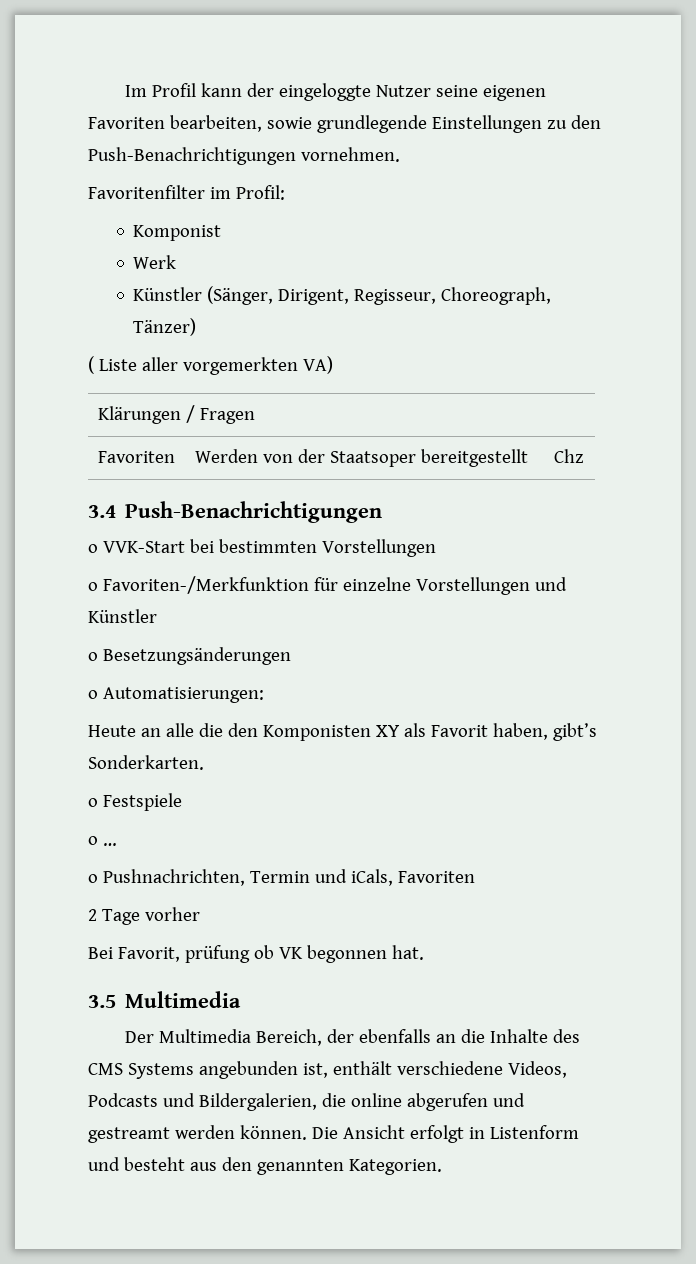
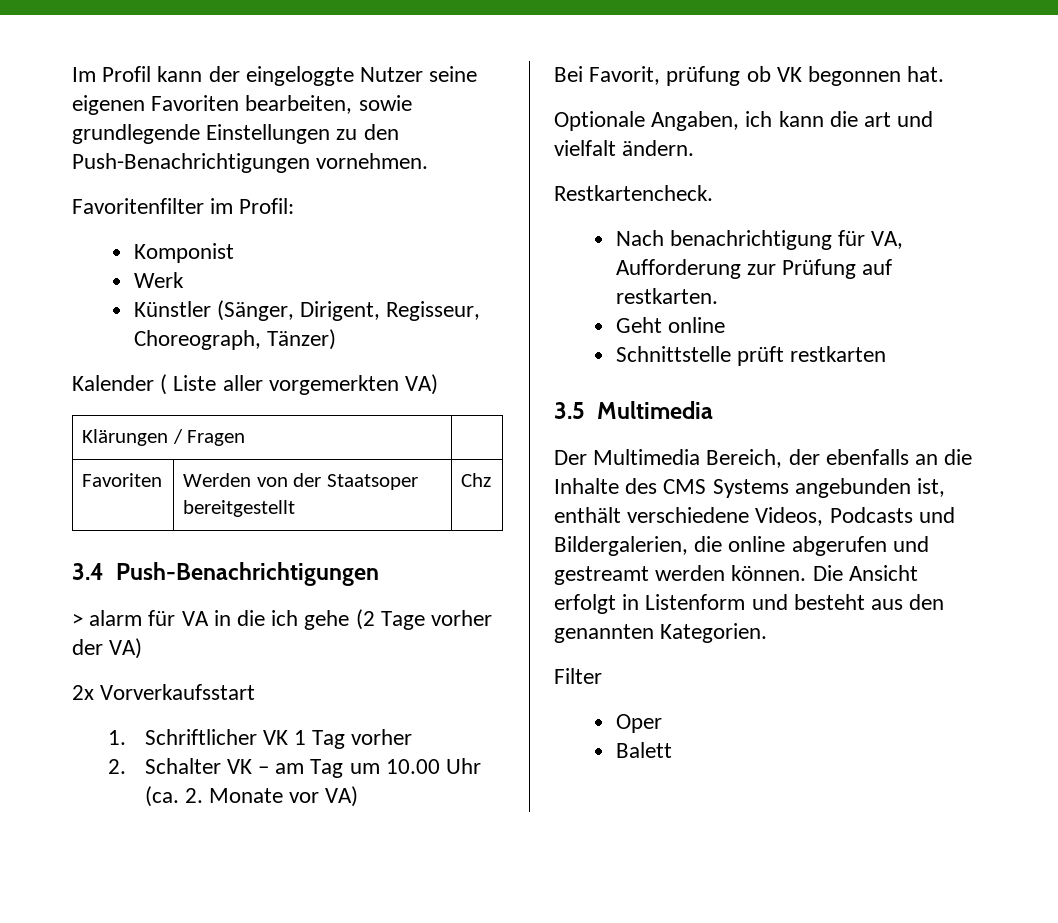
(197, 327) none -> [72,375,154,391] Kalender
[88,539,436,557] [88,576,567,595] [88,609,157,623] [88,647,291,665] [88,687,264,703] [88,723,597,741] [88,755,204,770] [88,793,182,811] [88,836,117,846] [88,869,475,886] [88,907,200,925] o VVK-Start bei bestimmten Vorstellungen // o Favoriten-/Merkfunktion für einzelne Vorstellungen und Künstler // o Besetzungsänderungen // o Automatisierungen: // Heute an alle die den Komponisten XY als Favorit haben, gibt’s Sonderkarten. // o Festspiele // o … // o Pushnachrichten, Termin und iCals, Favoriten // 2 Tage vorher -> [72,609,493,630] [72,638,143,659] [72,684,256,700] [108,729,413,749] [108,758,482,778] [144,786,359,807] > alarm für VA in die ich gehe (2 Tage vorher der VA) // 2x Vorverkaufsstart // 1. Schriftlicher VK 1 Tag vorher // 2. Schalter VK – am Tag um 10.00 Uhr (ca. 2. Monate vor VA)
(424, 952) none -> [554,111,934,131] [554,140,695,156] [554,185,713,201] [615,230,904,250] [615,259,893,279] [615,288,718,304] [615,317,725,333] [615,346,886,366] // Optionale Angaben, ich kann die art und vielfalt ändern. // Restkartencheck. // Nach benachrichtigung für VA, Aufforderung zur Prüfung auf restkarten. // Geht online // Schnittstelle prüft restkarten
(442, 1167) none -> [554,668,602,684] [615,714,662,733] [615,742,672,758] // Filter // Oper // Balett

